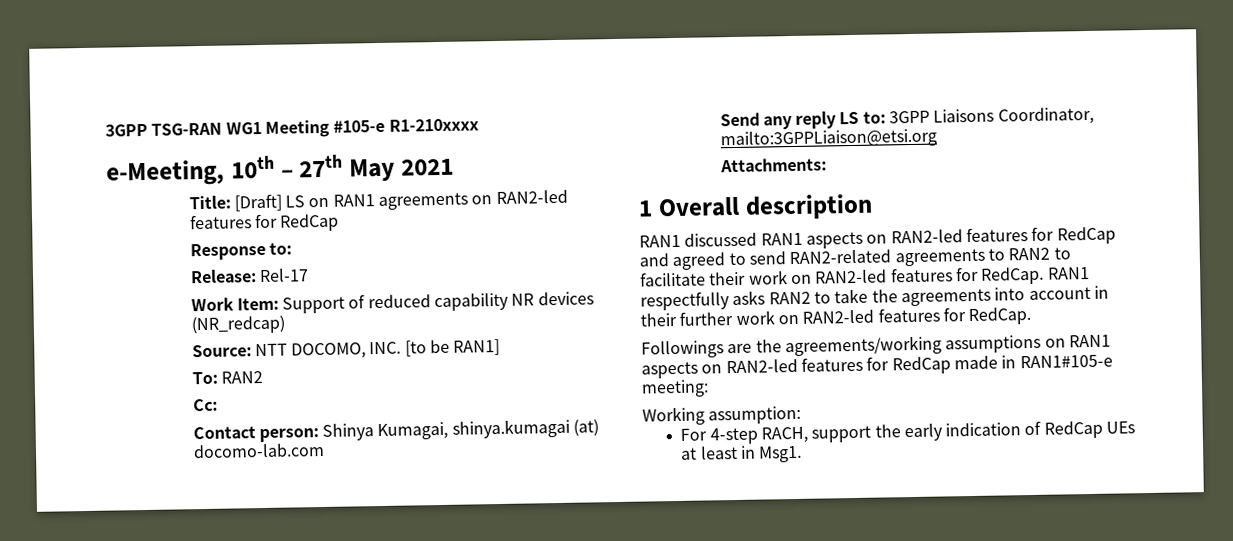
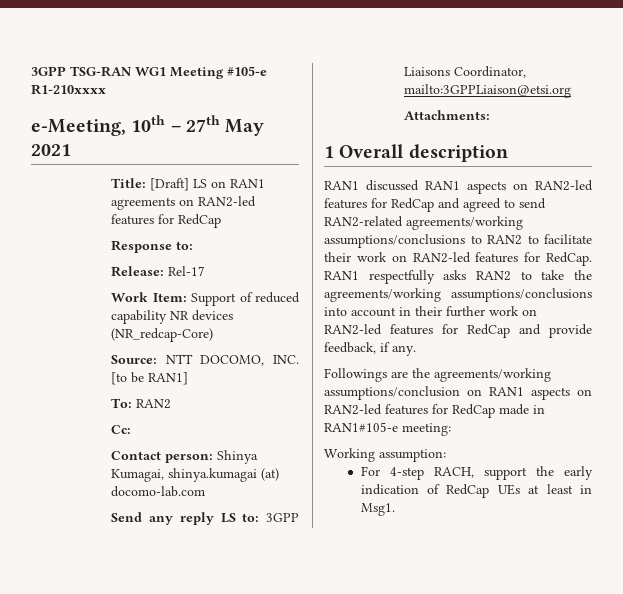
[190,315,286,335] (NR_redcap) -> [111,328,214,342] (NR_redcap-Core)
[894,248,985,267] agreements -> [406,216,523,230] [324,234,465,248] agreements/working assumptions/conclusions
[900,288,991,307] agreements -> [324,288,592,302] agreements/working assumptions/conclusions
[968,306,1032,326] RedCap. -> [467,324,592,338] [324,342,416,356] RedCap and provide feedback, if any.
[945,334,1042,354] assumptions -> [324,386,460,400] assumptions/conclusion

